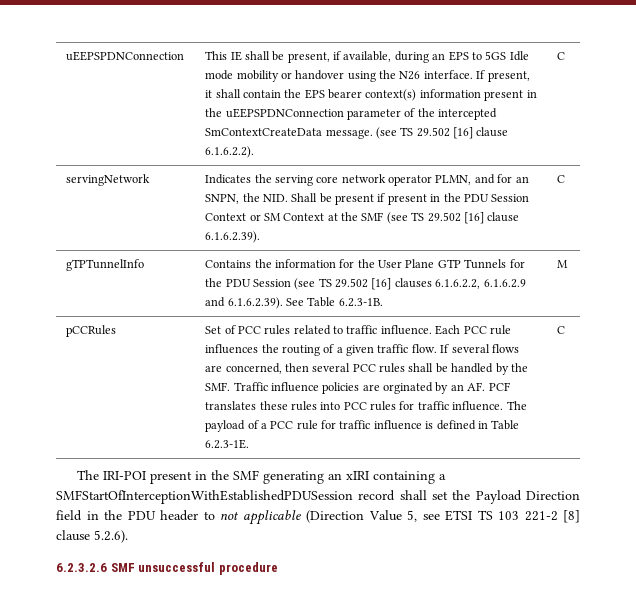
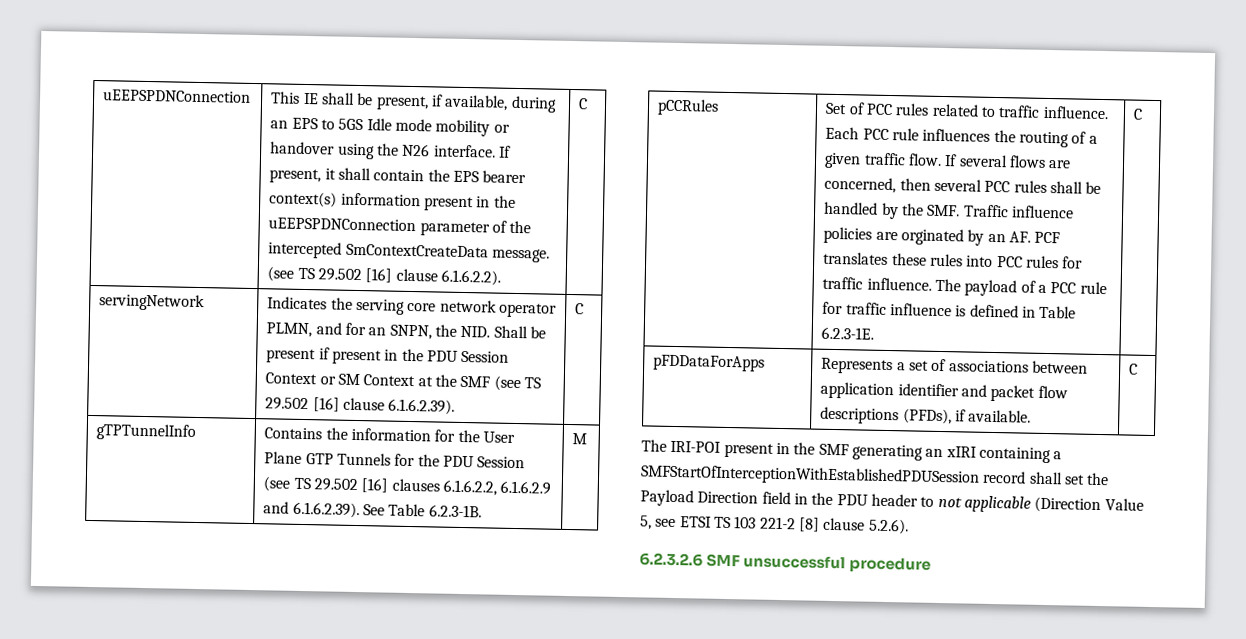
(566, 330) none -> [653,354,766,372] [821,357,1088,375] [820,381,1068,402] [820,406,1032,425] [1129,363,1139,375] // pFDDataForApps | Represents a set of associations between application identifier and packet flow descriptions (PFDs), if available. | C

